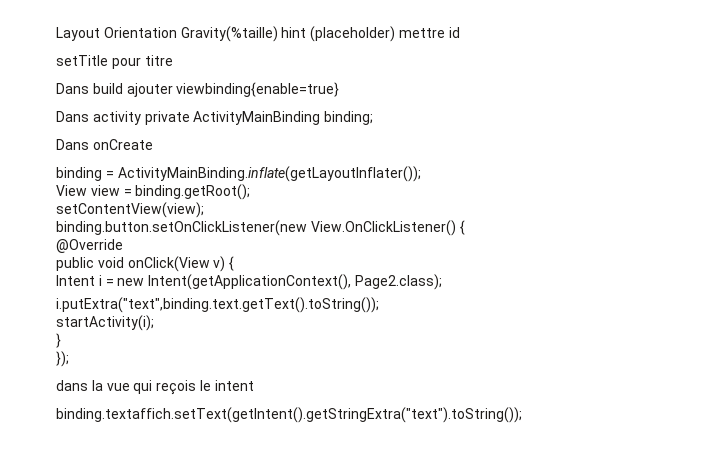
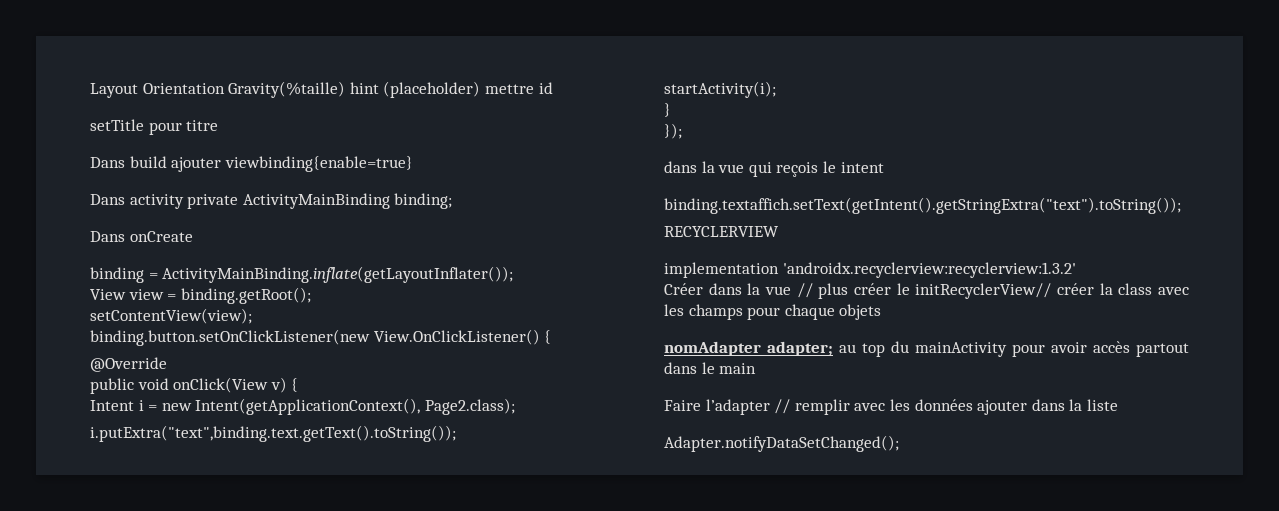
(522, 415) none -> [664,226,779,237] [664,262,1076,278] [664,283,1189,299] [664,304,882,320] [664,341,1189,357] [664,362,757,374] [664,399,1118,415] [664,435,899,452] // RECYCLERVIEW // implementation 'androidx.recyclerview:recyclerview:1.3.2' // Créer dans la vue // plus créer le initRecyclerView// créer la class avec les champs pour chaque objets // nomAdapter adapter; au top du mainActivity pour avoir accès partout dans le main // Faire l’adapter // remplir avec les données ajouter dans la liste // Adapter.notifyDataSetChanged();

